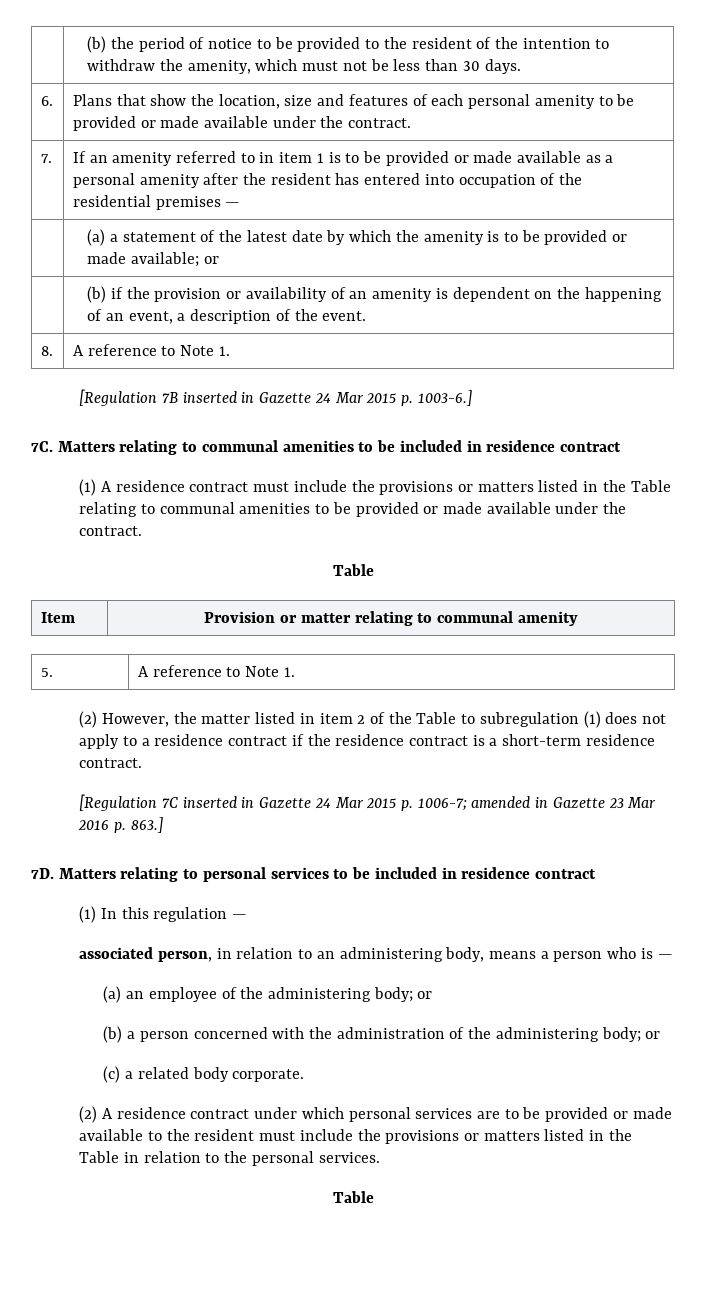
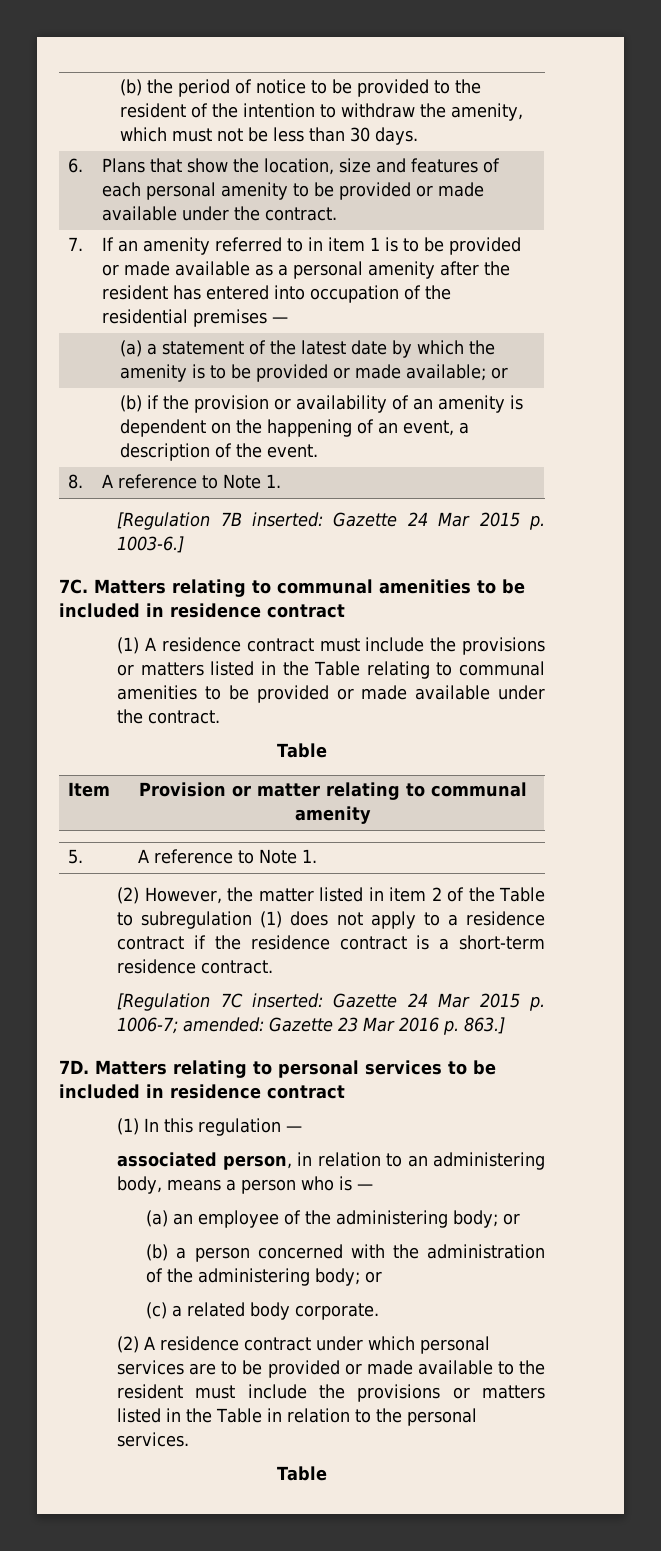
[182,391,255,403] inserted in -> [251,512,323,527] inserted:
[182,796,255,808] inserted in -> [251,993,323,1008] inserted:
[471,796,549,808] amended in -> [183,1017,265,1032] amended:

